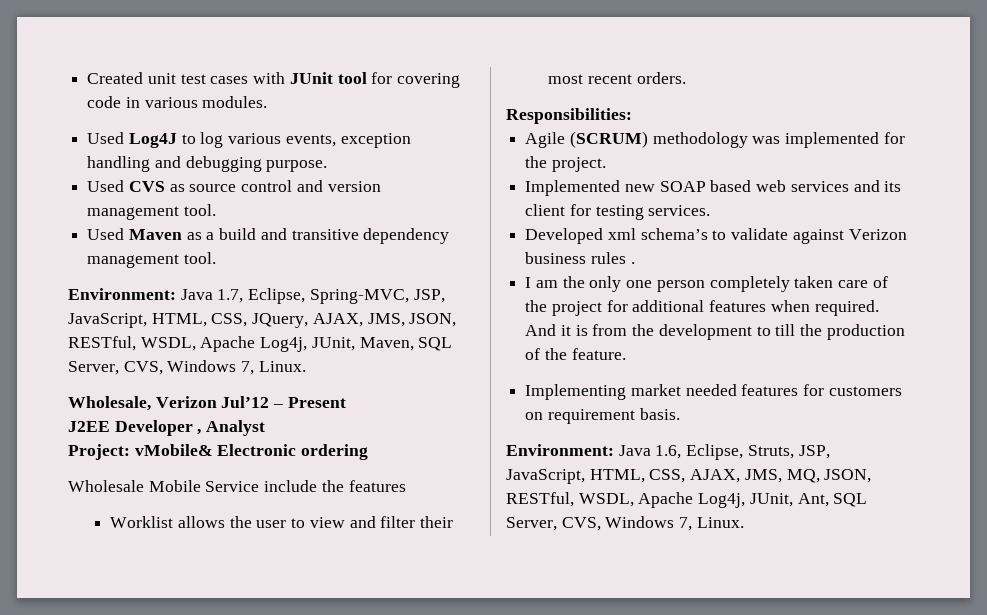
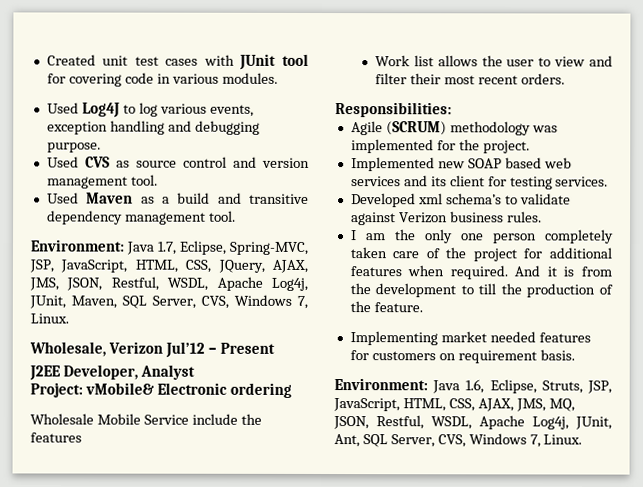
[68,336,136,351] RESTful, -> [110,276,159,291] Restful,
[114,420,202,436] Developer , -> [62,364,138,380] Developer,
[110,516,174,528] Worklist -> [375,55,434,67] Work list
[590,252,635,264] rules . -> [506,211,542,223] rules.
[506,492,574,507] RESTful, -> [376,415,424,430] Restful,

